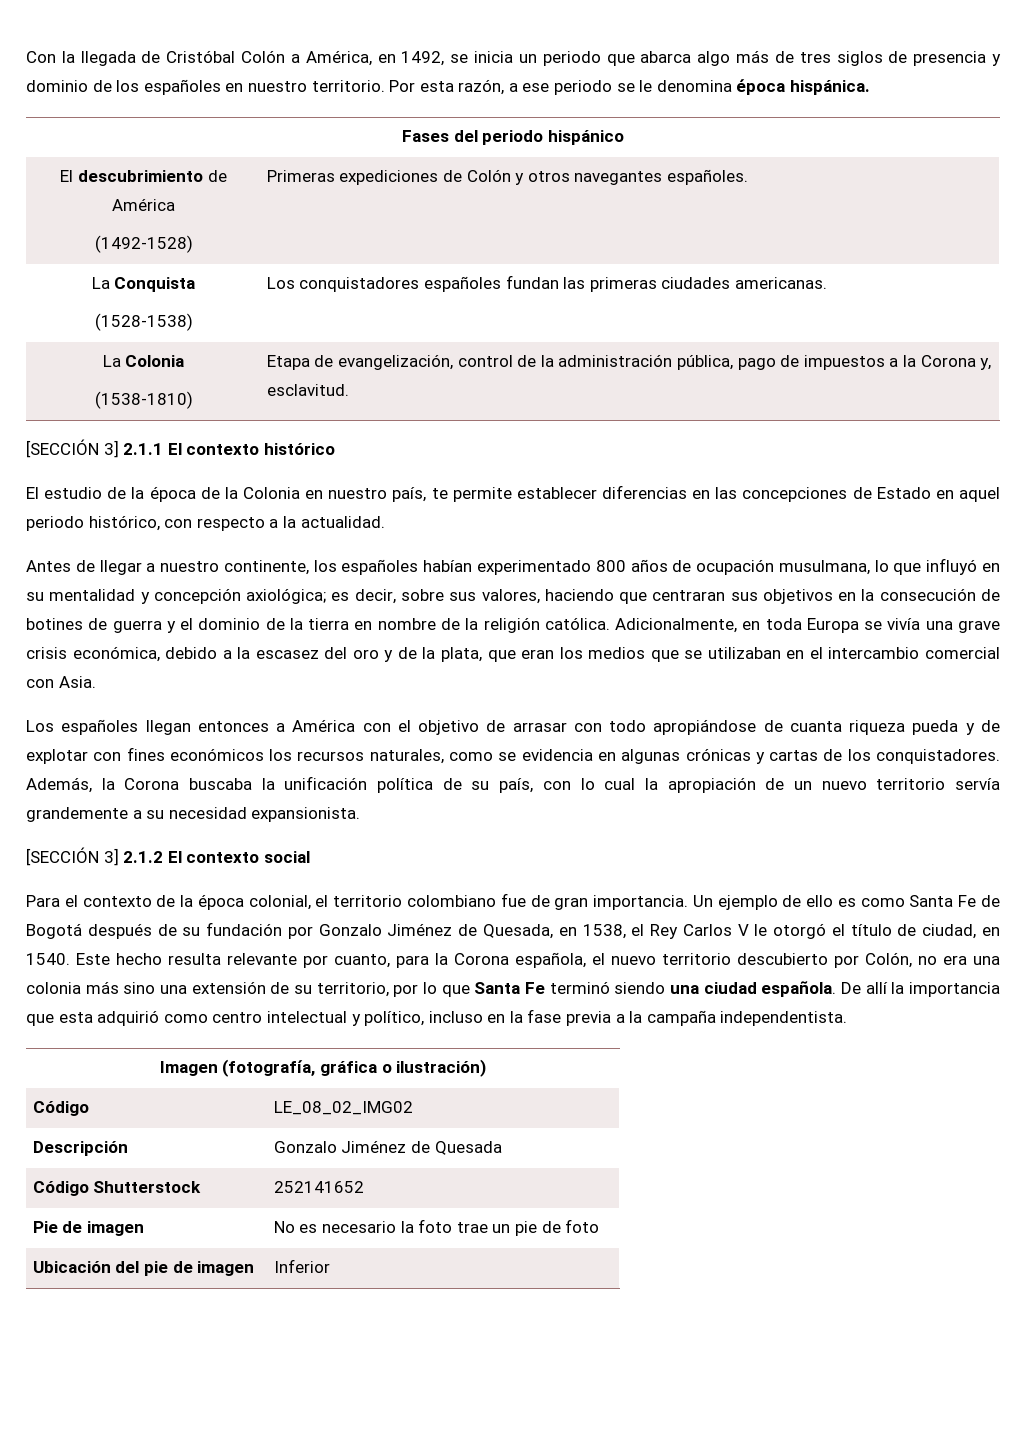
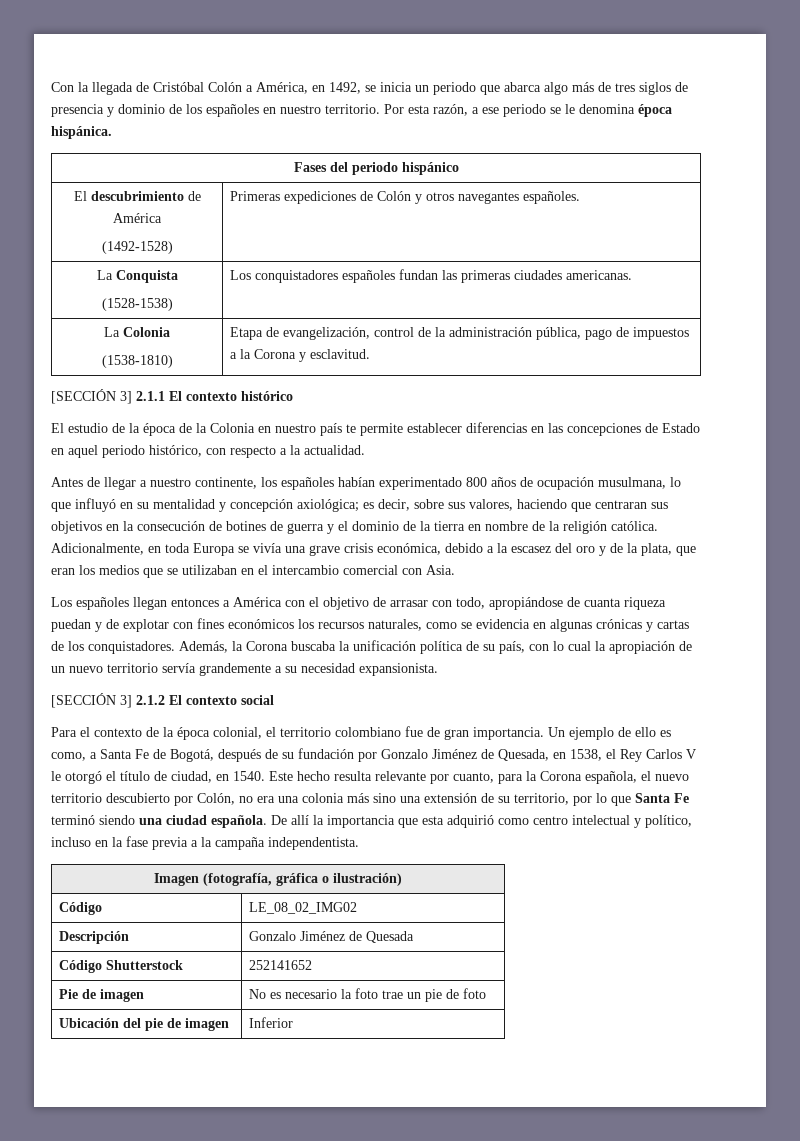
[980,358,992,370] y, -> [299,352,307,362] y
[392,487,427,502] país, -> [320,423,342,436] país
[609,720,647,732] todo -> [456,597,485,609] todo,
[912,720,959,735] pueda -> [51,619,91,632] puedan
[860,898,905,907] como -> [51,752,97,761] como, a
[26,923,82,939] Bogotá -> [170,749,214,762] Bogotá,

